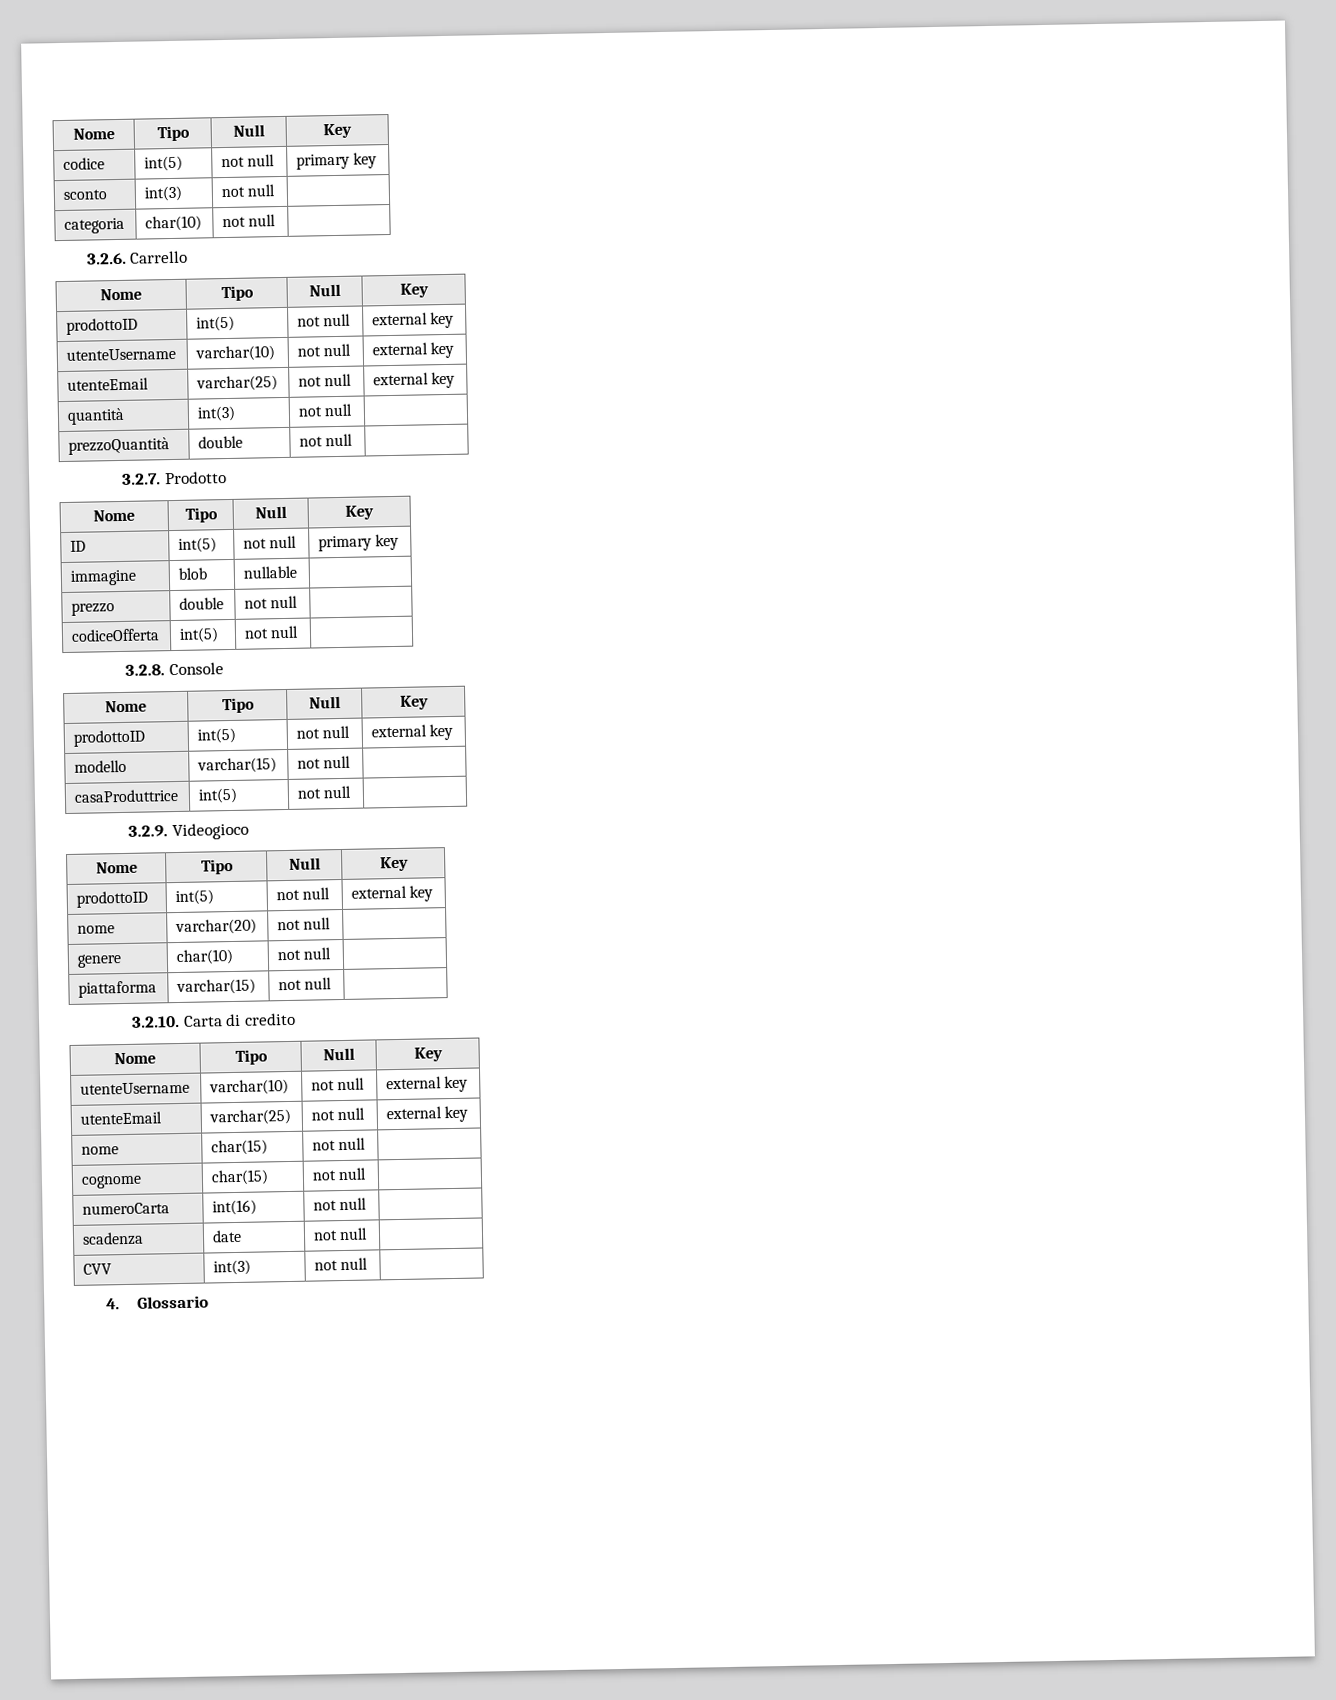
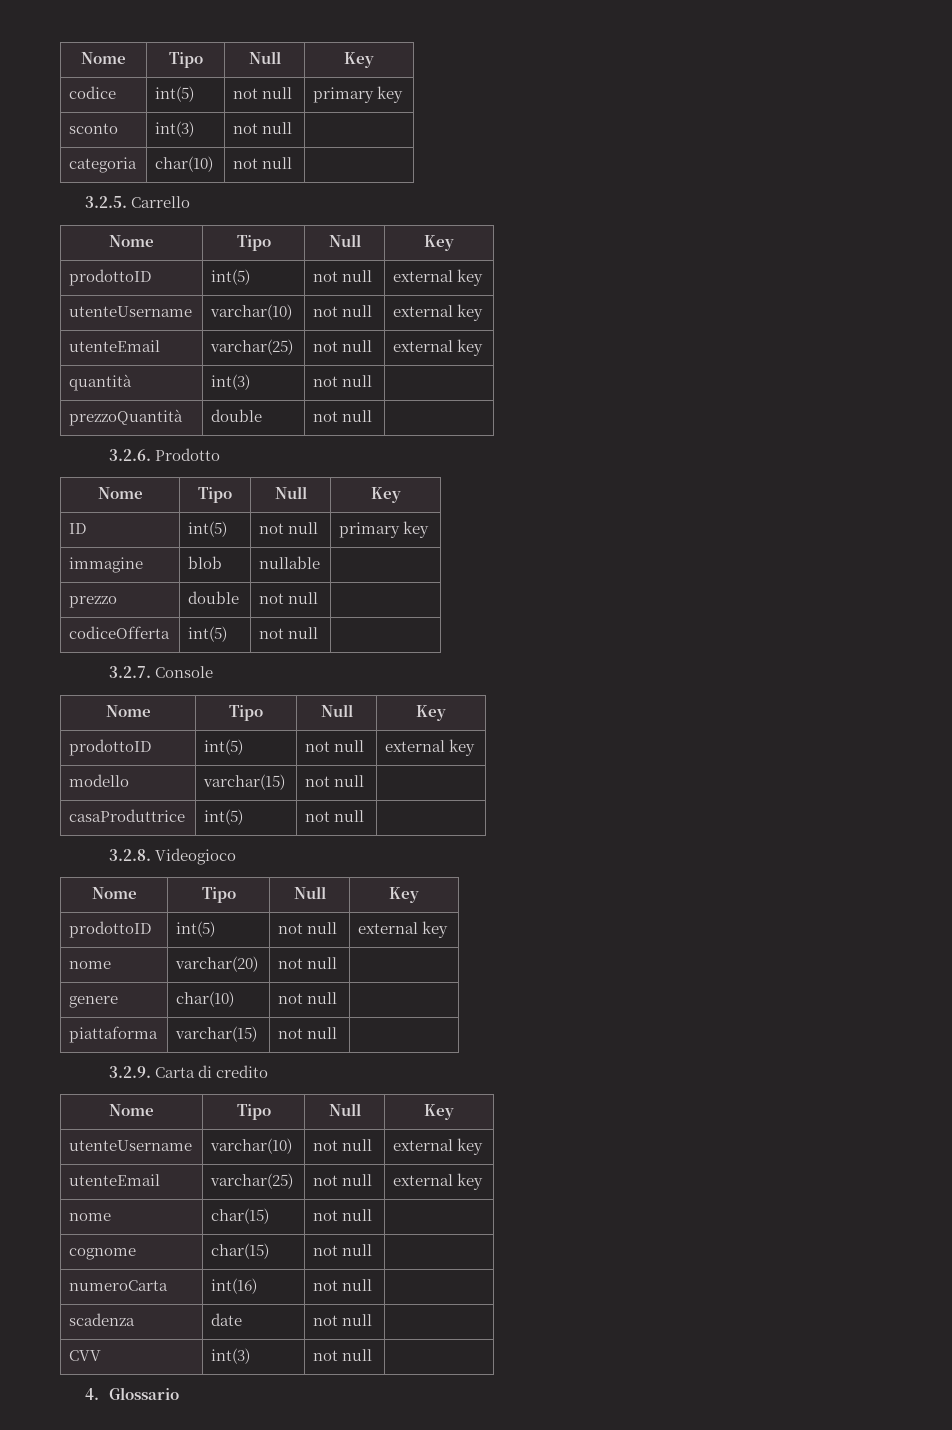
[85,252,127,265] 3.2.6. -> [84,196,127,208] 3.2.5.
[122,473,162,485] 3.2.7. -> [109,449,152,461] 3.2.6.
[125,664,166,676] 3.2.8. -> [109,666,152,678] 3.2.7.
[128,825,169,837] 3.2.9. -> [109,849,152,861] 3.2.8.
[131,1015,181,1028] 3.2.10. -> [109,1066,152,1078] 3.2.9.

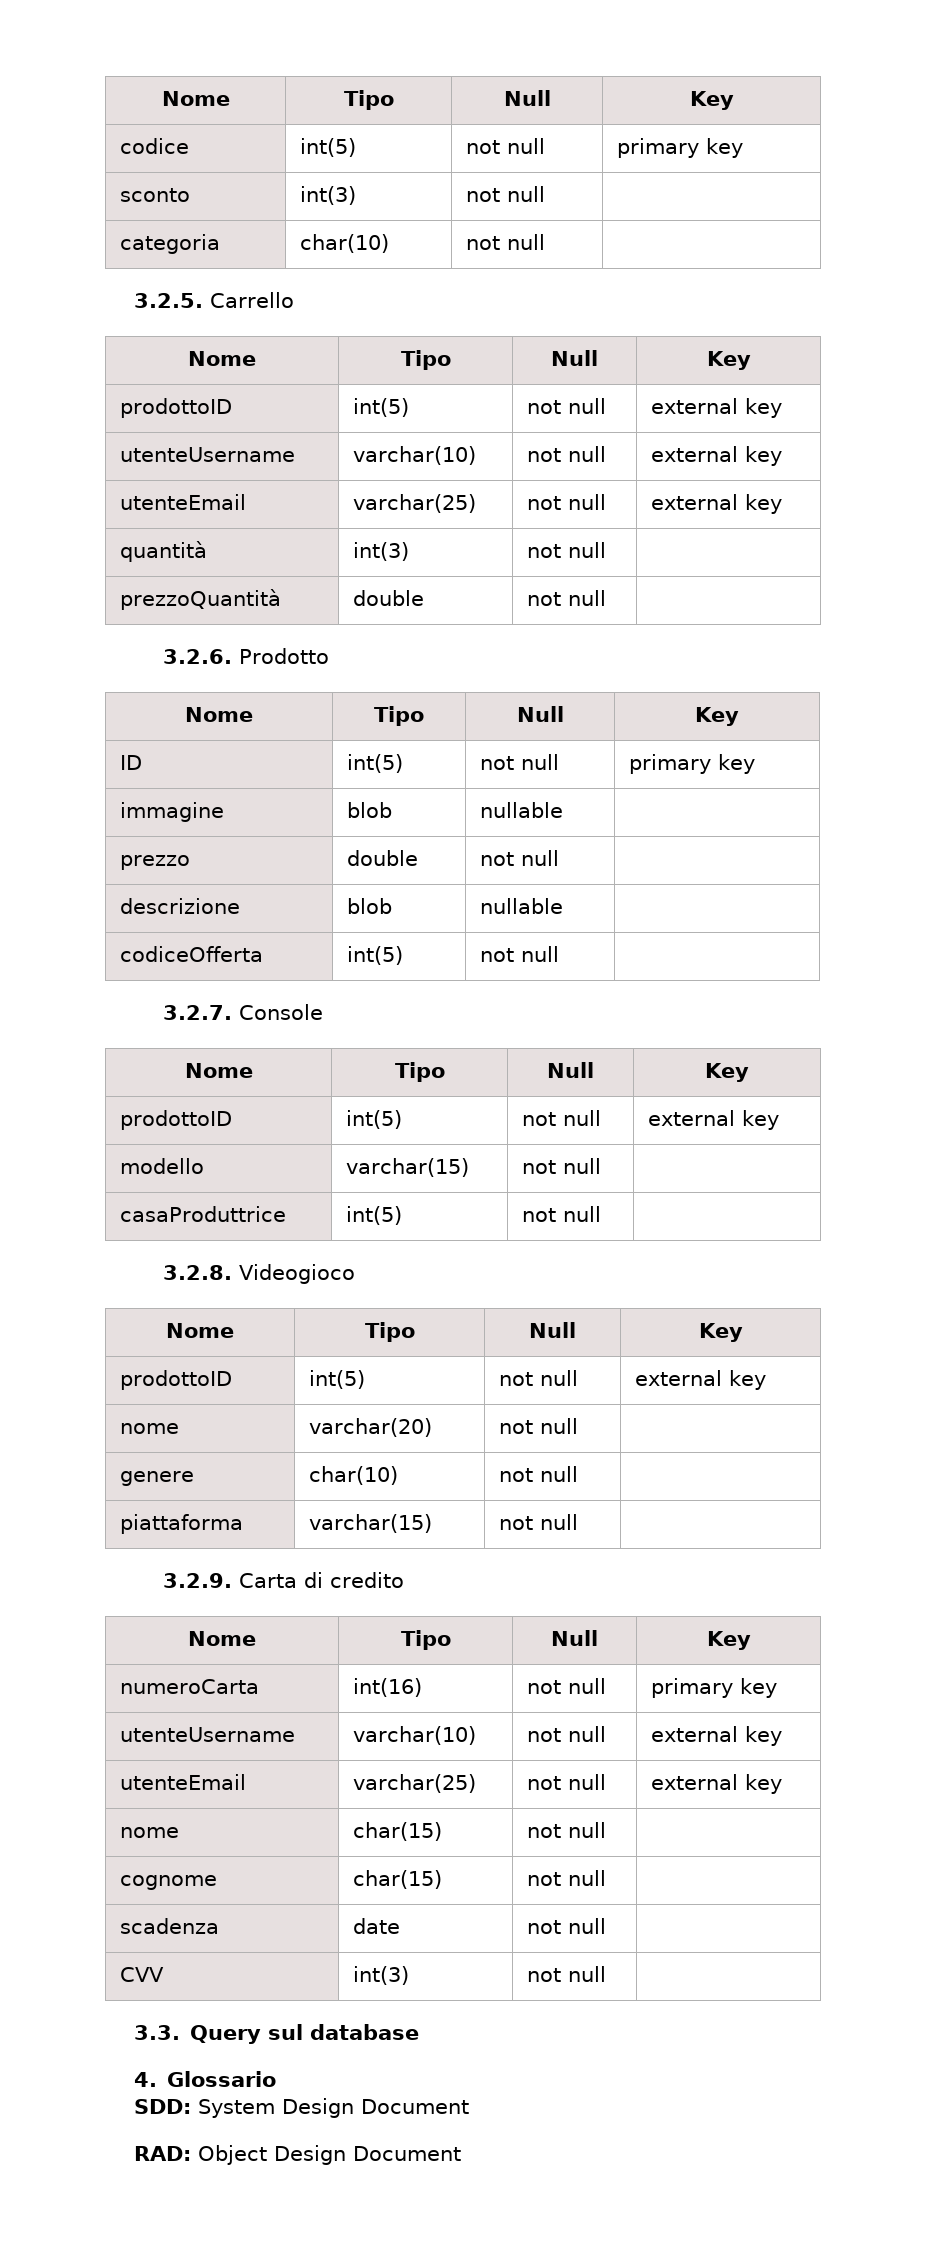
(319, 598) none -> [119,898,240,914] [346,898,392,914] [479,898,563,914] // descrizione | blob | nullable |
(454, 1112) none -> [119,1679,259,1694] [352,1678,422,1697] [526,1678,606,1694] [650,1678,777,1698] // numeroCarta | int(16) | not null | primary key
[69,1280,169,1291] [211,1278,258,1294] [313,1279,373,1291] // numeroCarta | int(16) | not null | -> (606, 1878) none
[84,1387,180,1400] 4. Glossario -> [133,2024,420,2044] [133,2071,277,2087] [133,2098,469,2118] [133,2145,461,2165] 3.3. Query sul database // 4. Glossario // SDD: System Design Document // RAD: Object Design Document

